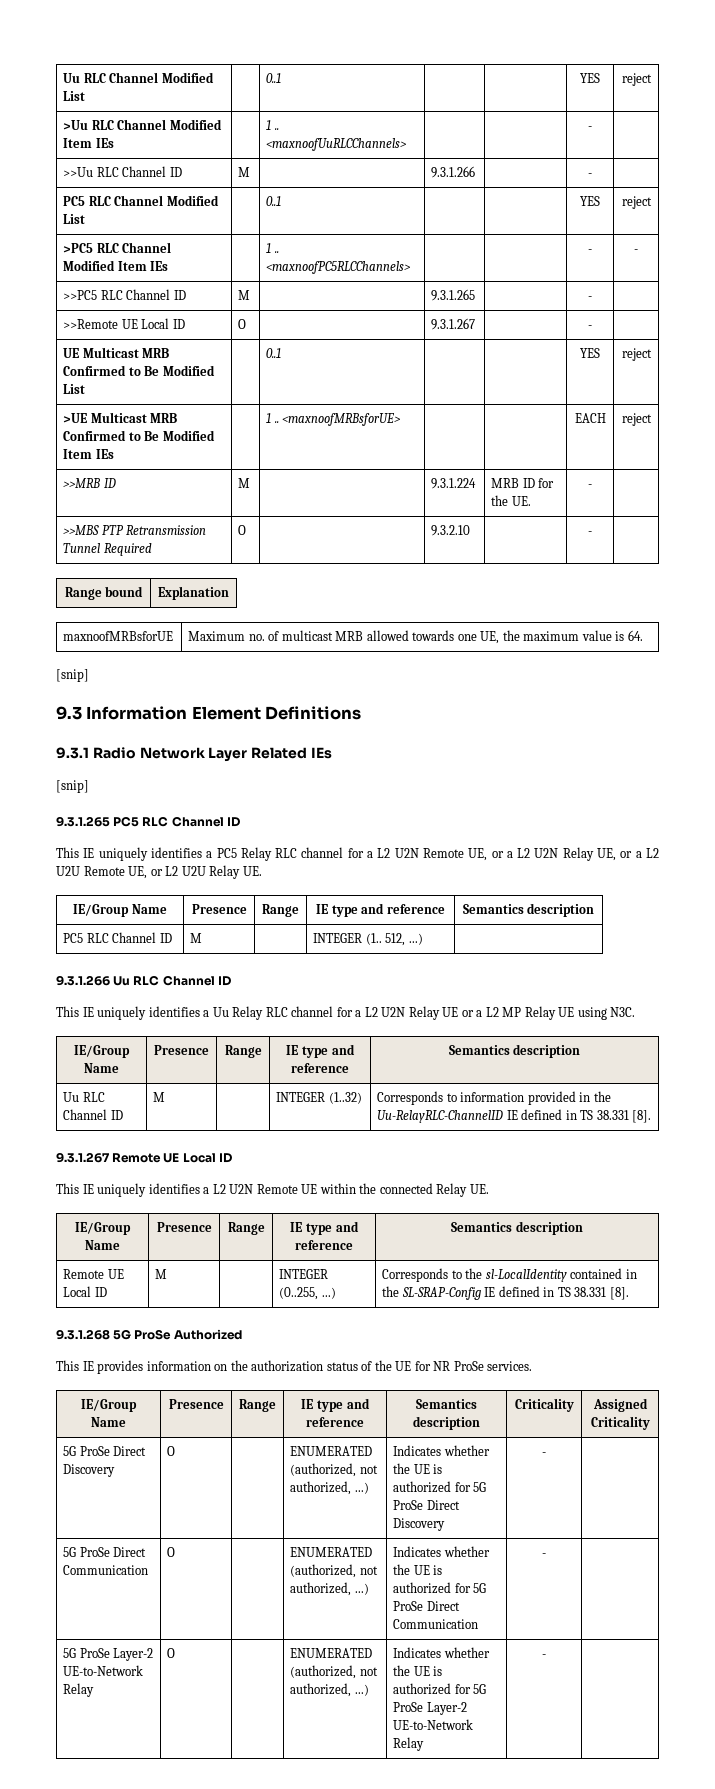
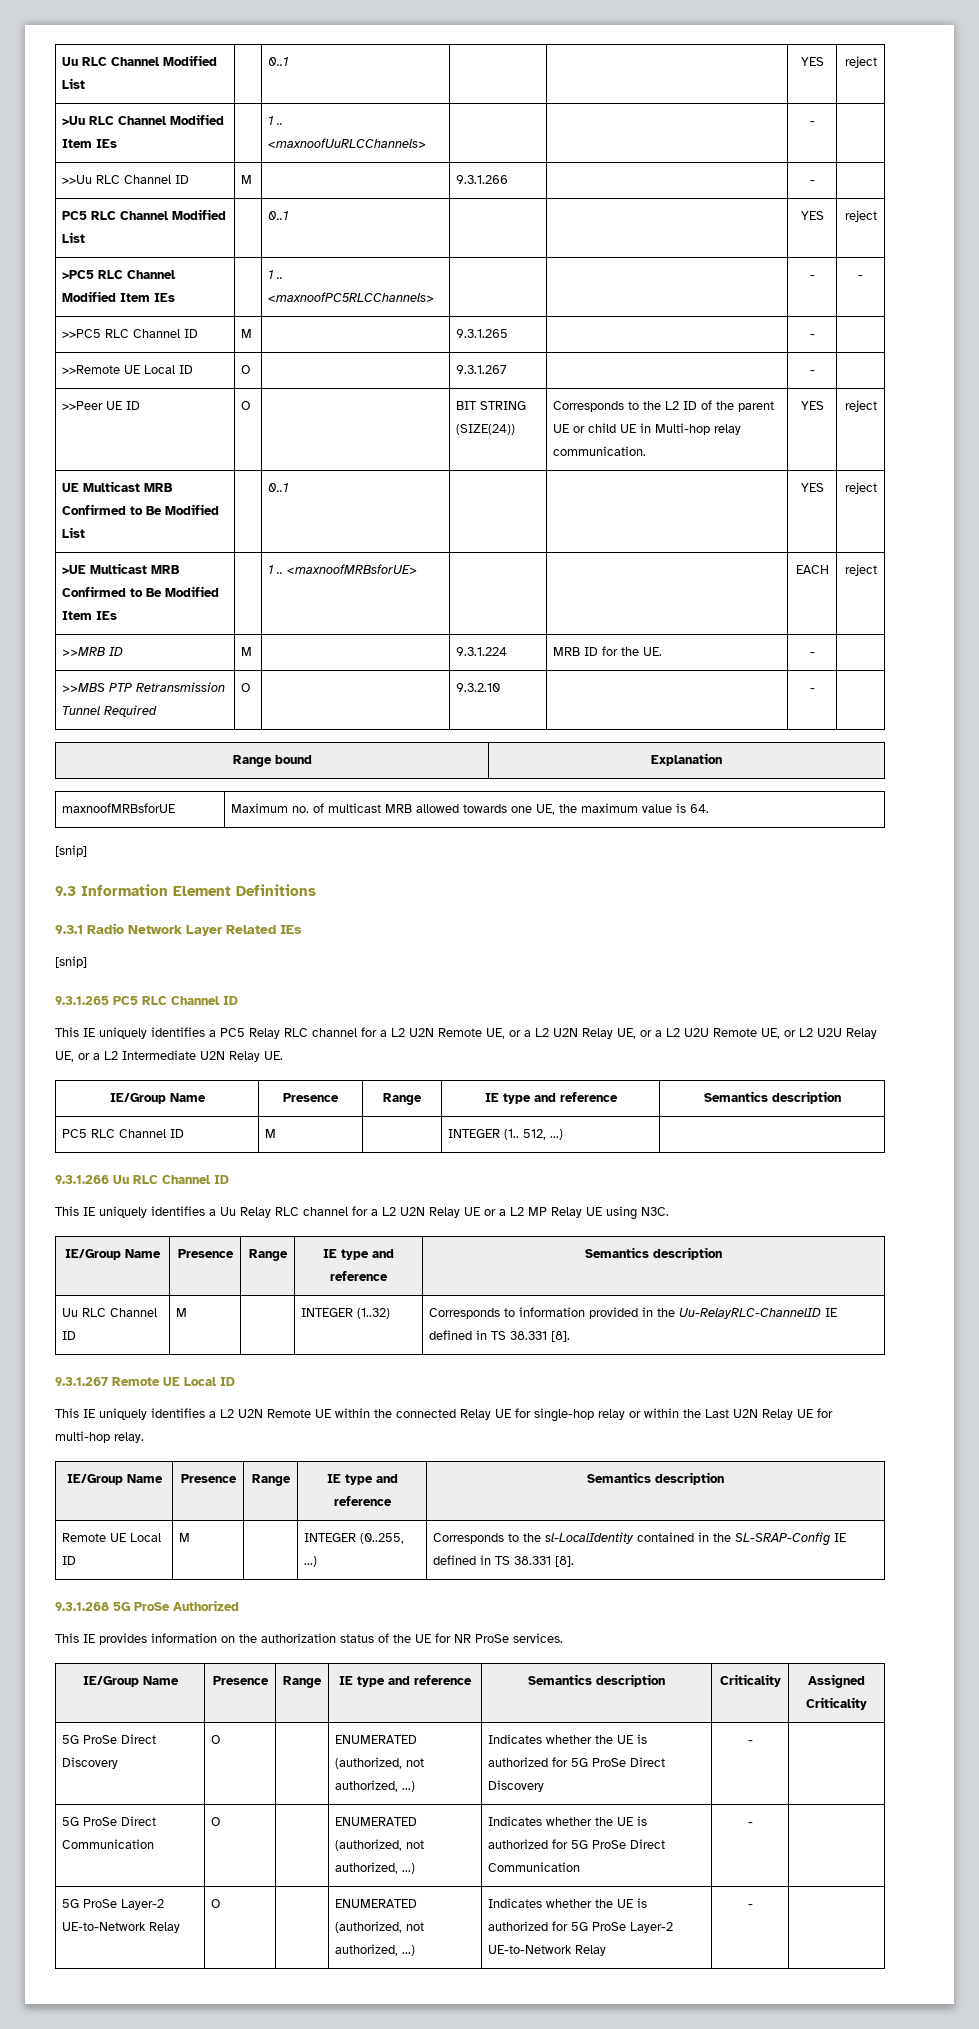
(592, 327) none -> [62,401,141,410] [241,401,251,410] [456,401,527,410] [456,424,516,435] [553,400,775,412] [553,423,742,435] [553,446,647,456] [800,401,824,410] [844,400,877,412] // >>Peer UE ID | O | | BIT STRING (SIZE(24)) | Corresponds to the L2 ID of the parent UE or child UE in Multi-hop relay communication. | YES | reject
(241, 872) none -> [55,1050,260,1062] UE, or a L2 Intermediate U2N Relay
[469,1184,489,1194] UE. -> [495,1408,833,1422] [55,1431,144,1443] UE for single-hop relay or within the Last U2N Relay UE for multi-hop relay.

